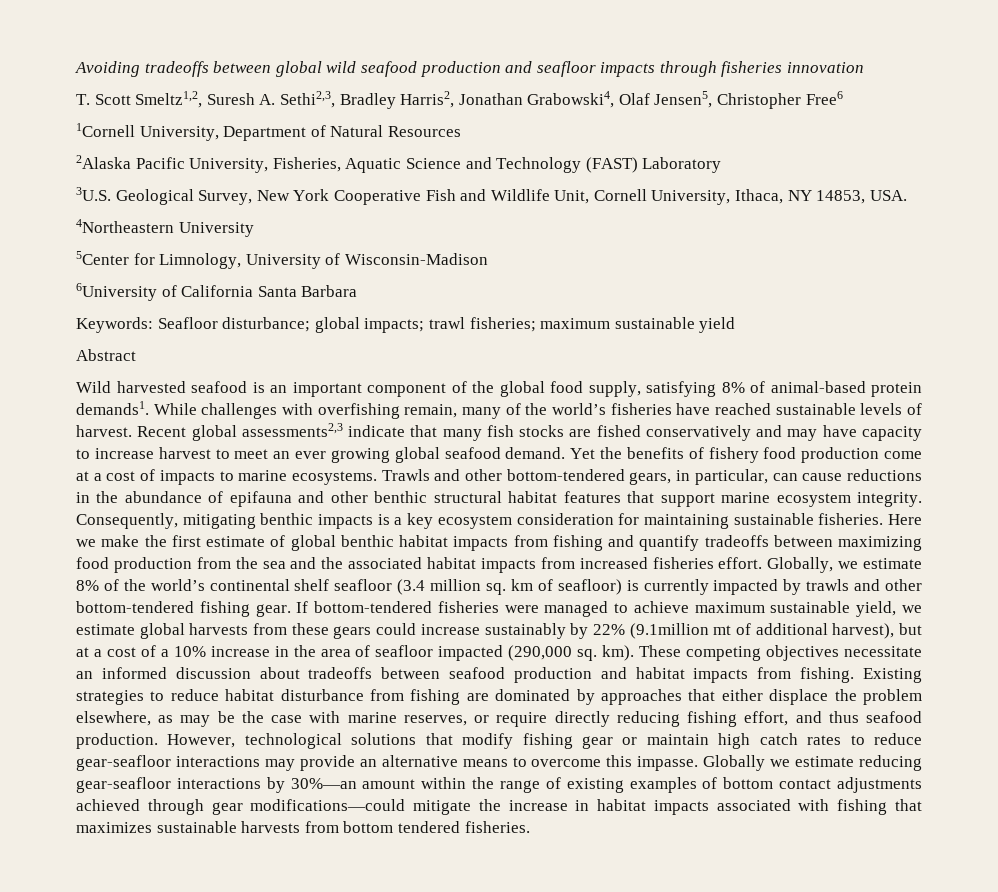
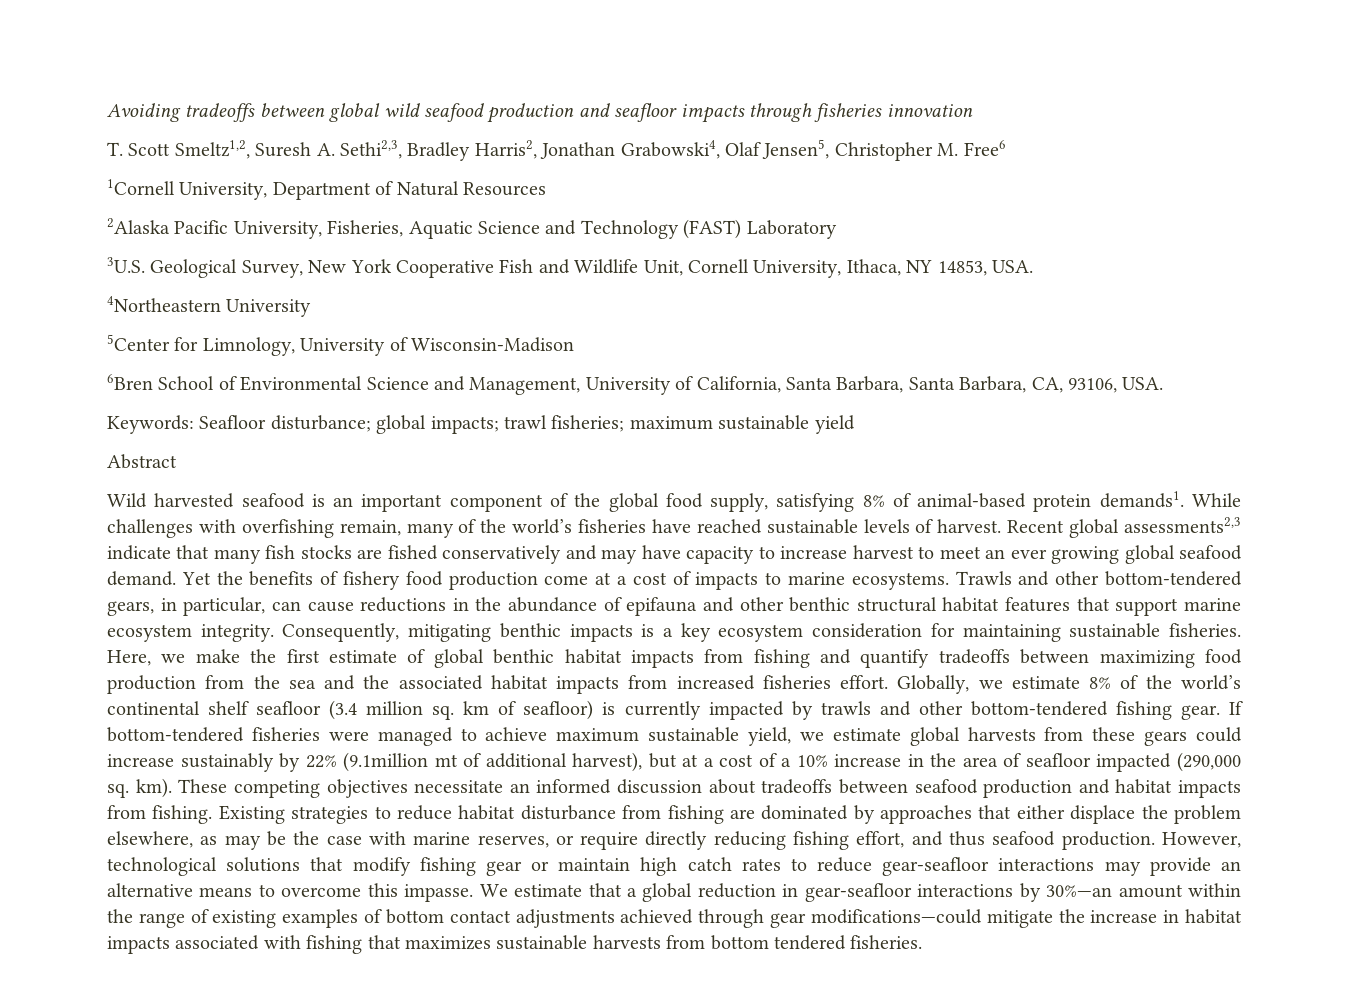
(802, 101) none -> [937,143,959,156] M.
[76,283,358,301] 6University of California Santa Barbara -> [107,374,1164,395] 6Bren School of Environmental Science and Management, University of California, Santa Barbara, Santa Barbara, CA, 93106, USA.
[888,514,923,525] Here -> [107,650,151,666] Here,
[703,755,923,771] Globally we estimate reducing -> [479,883,799,902] We estimate that a global reduction in

